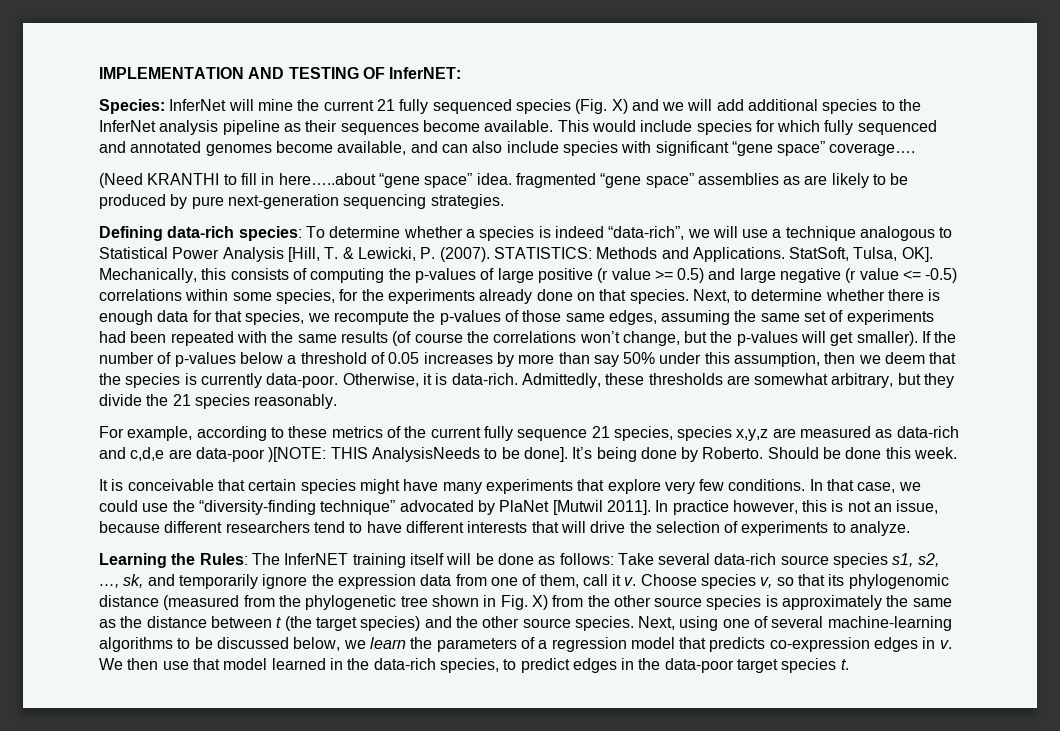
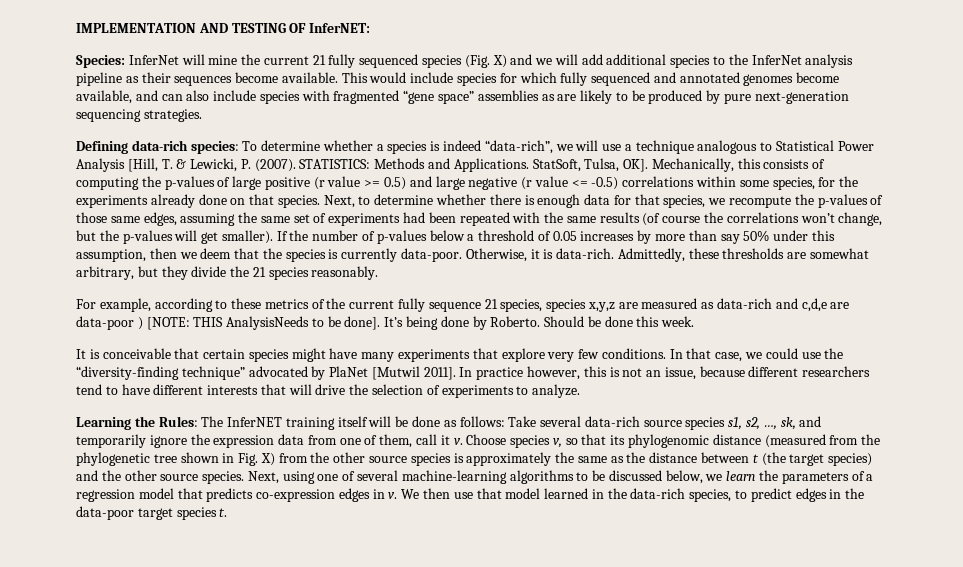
[655,141,916,156] [99,173,512,188] significant “gene space” coverage…. // (Need KRANTHI to fill in here…..about “gene space” idea. -> (330, 95) none
[268,447,327,462] )[NOTE: -> [137,317,190,330] ) [NOTE:

